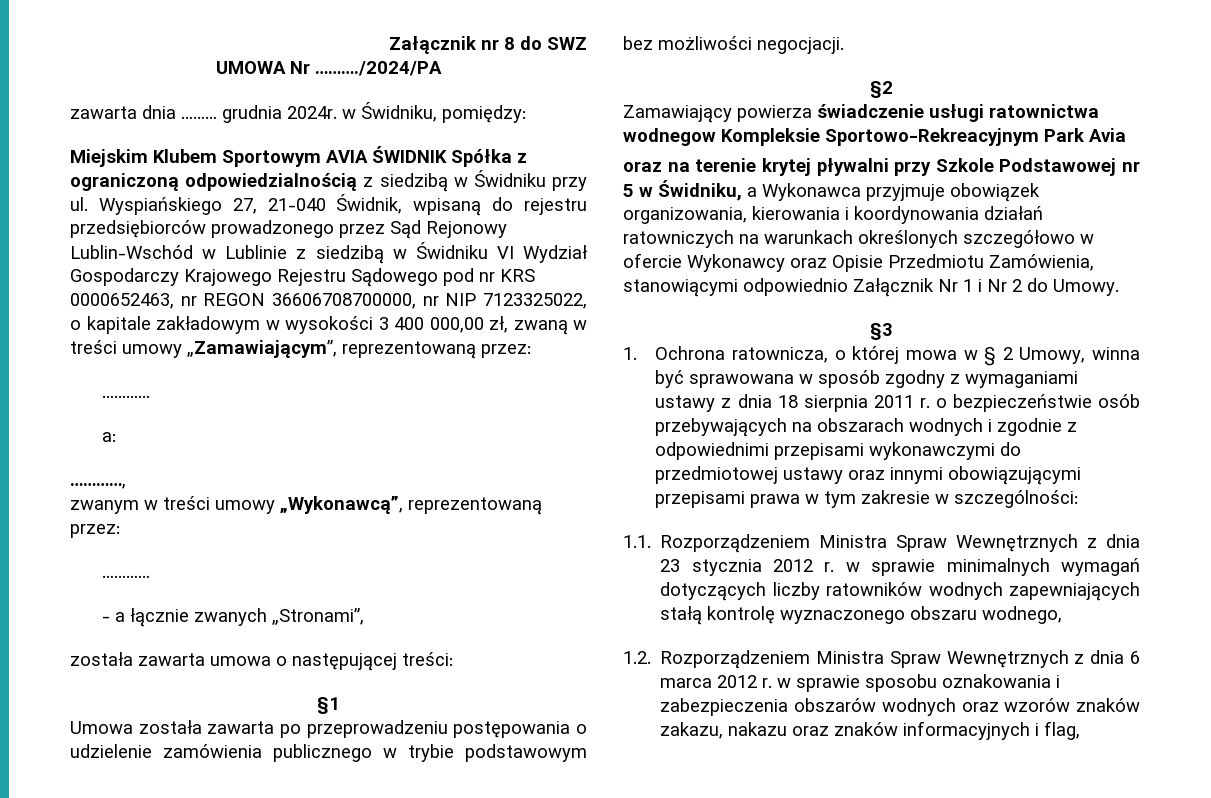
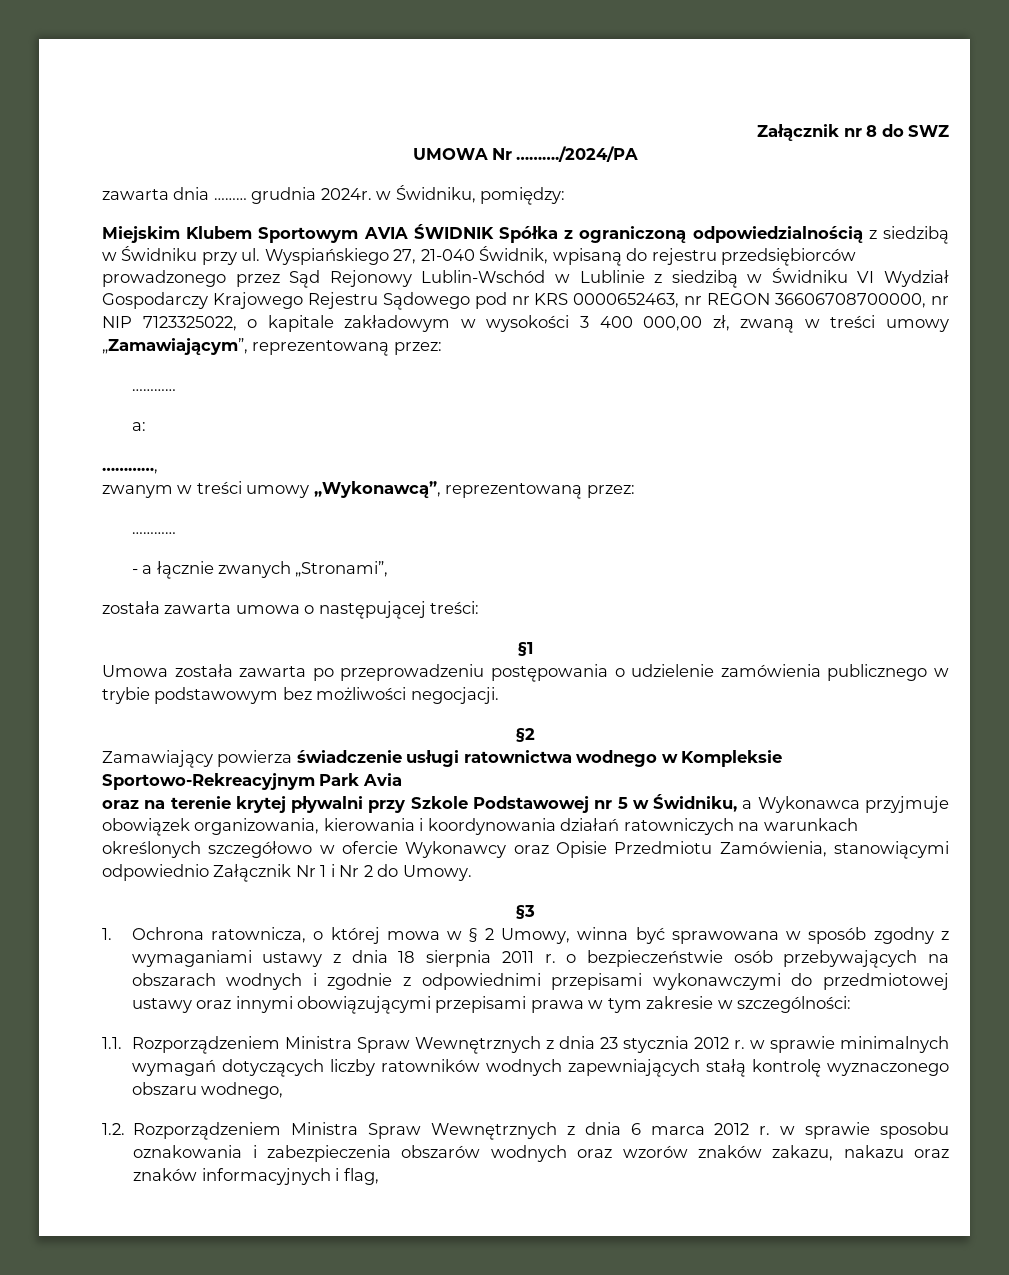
[623,128,716,146] wodnegow -> [576,750,678,767] wodnego w

